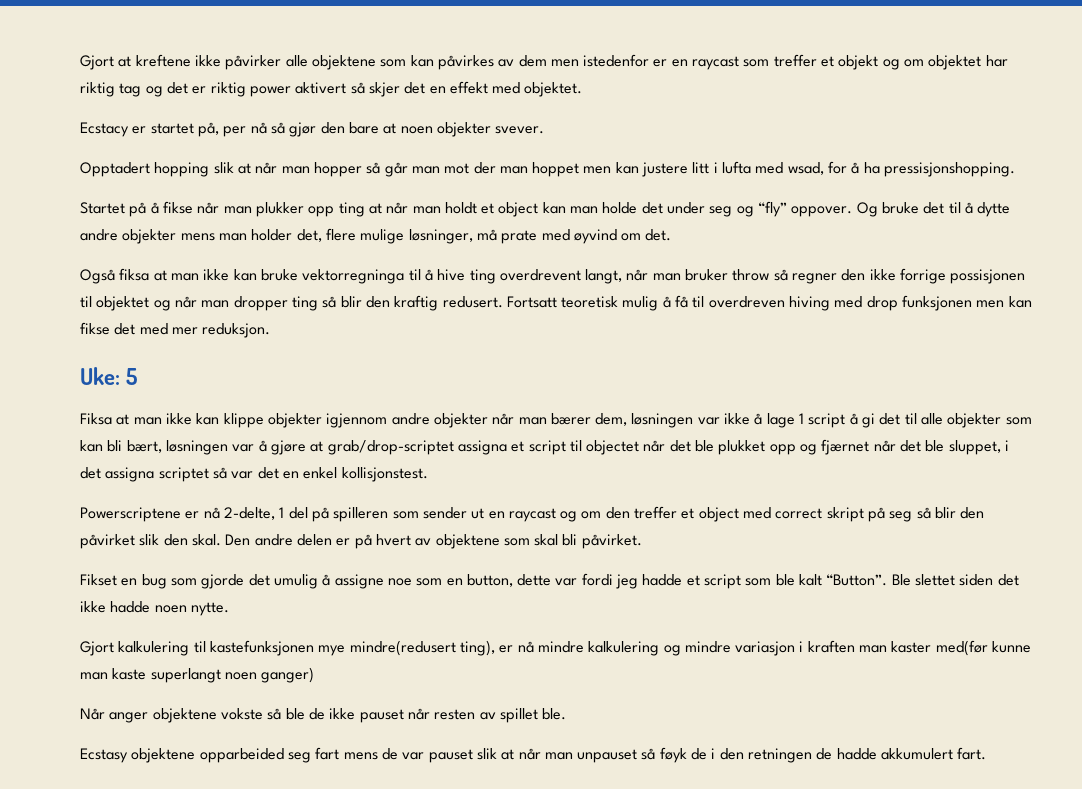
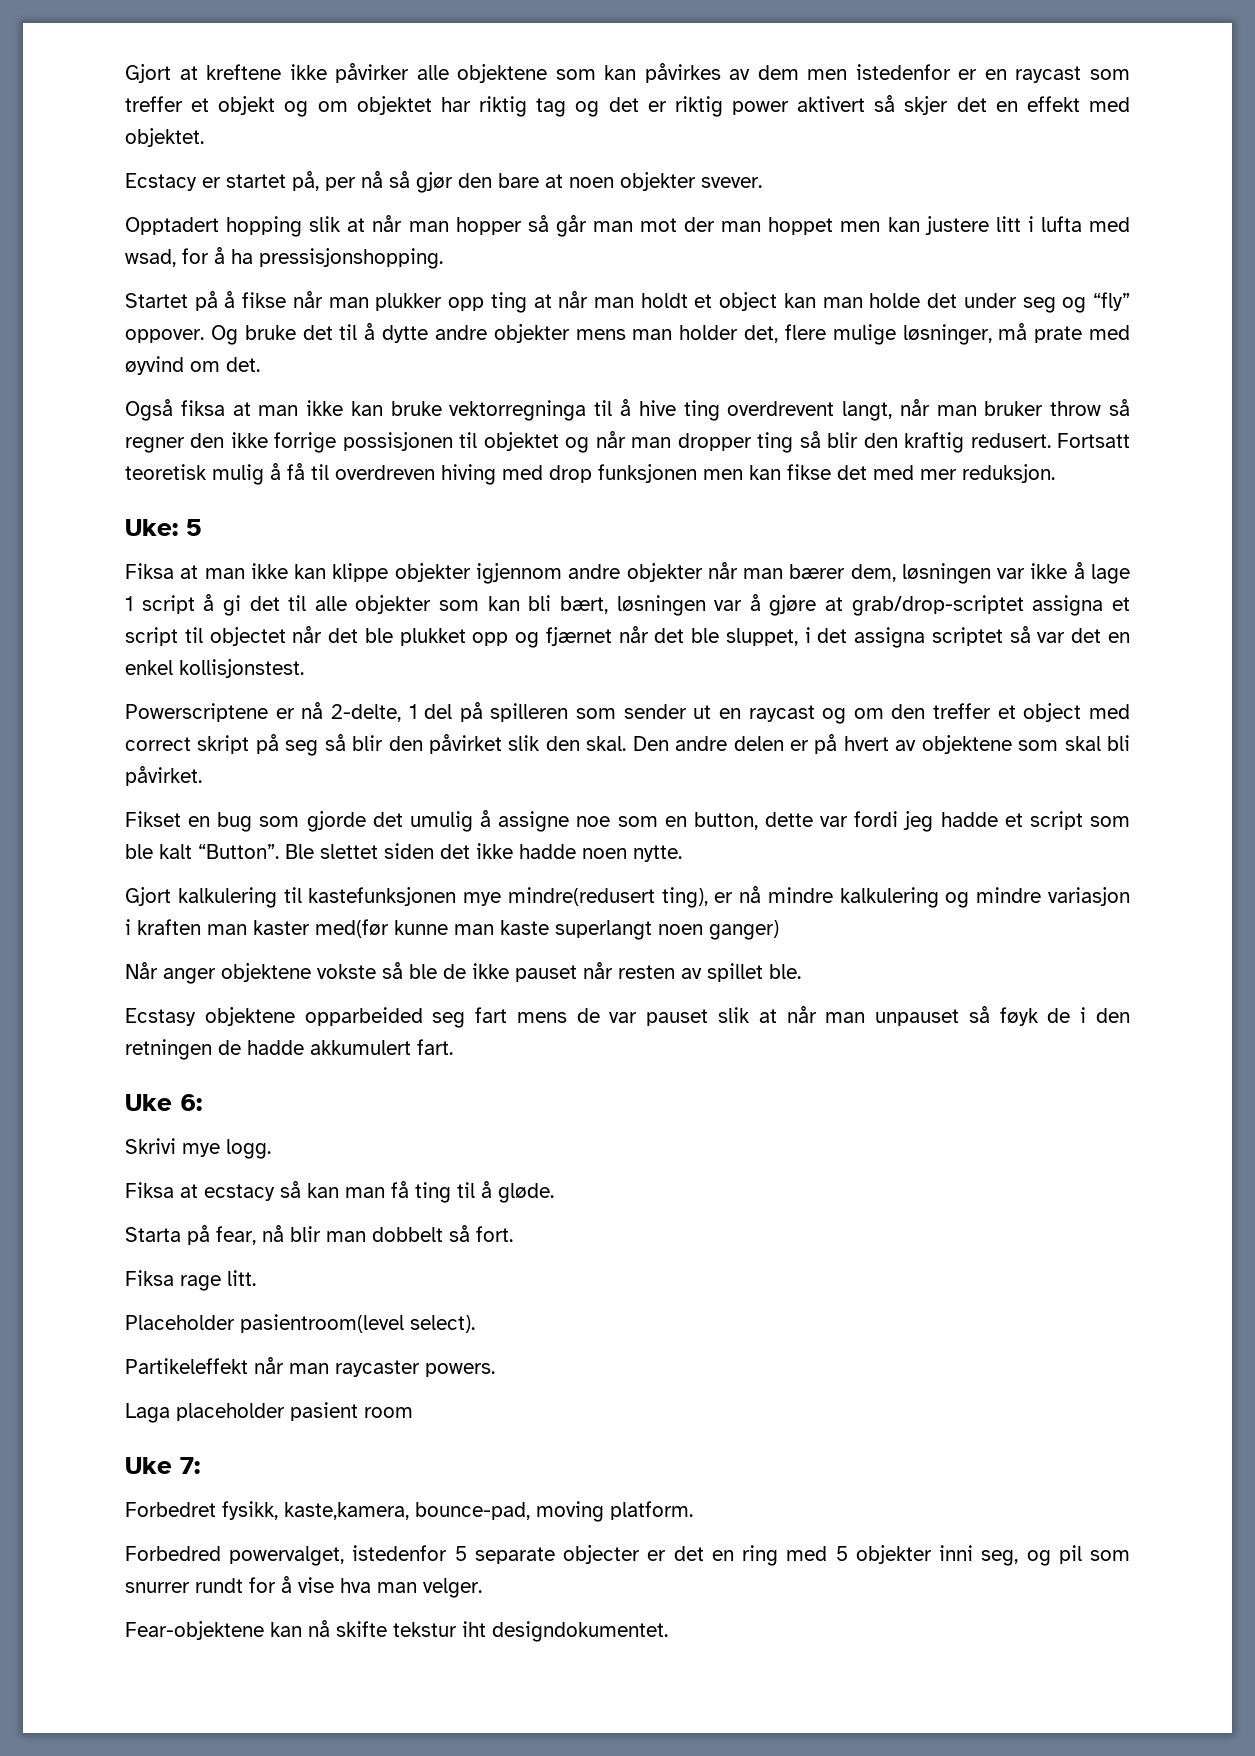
(987, 753) none -> [125,1094,202,1111] [125,1138,271,1159] [125,1181,554,1203] [125,1225,513,1245] [125,1270,256,1291] [125,1314,475,1333] [125,1357,495,1377] [125,1402,413,1423] [125,1457,200,1474] [125,1501,693,1522] [125,1545,1131,1566] [125,1576,482,1598] [125,1620,668,1642] // Uke 6: // Skrivi mye logg. // Fiksa at ecstacy så kan man få ting til å gløde. // Starta på fear, nå blir man dobbelt så fort. // Fiksa rage litt. // Placeholder pasientroom(level select). // Partikeleffekt når man raycaster powers. // Laga placeholder pasient room // Uke 7: // Forbedret fysikk, kaste,kamera, bounce-pad, moving platform. // Forbedred powervalget, istedenfor 5 separate objecter er det en ring med 5 objekter inni seg, og pil som snurrer rundt for å vise hva man velger. // Fear-objektene kan nå skifte tekstur iht designdokumentet.

